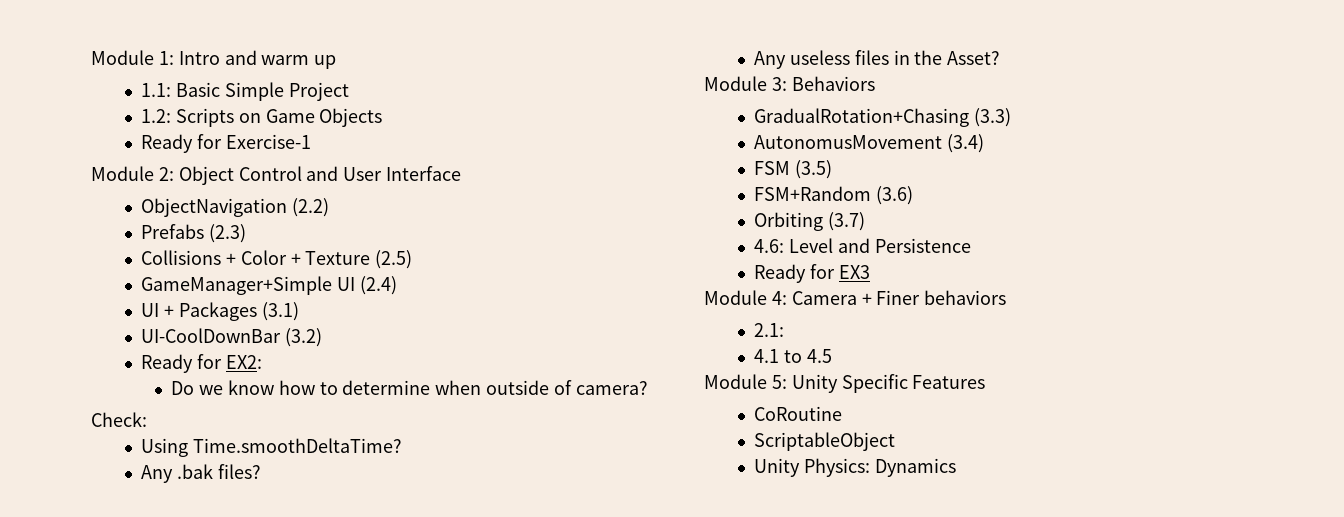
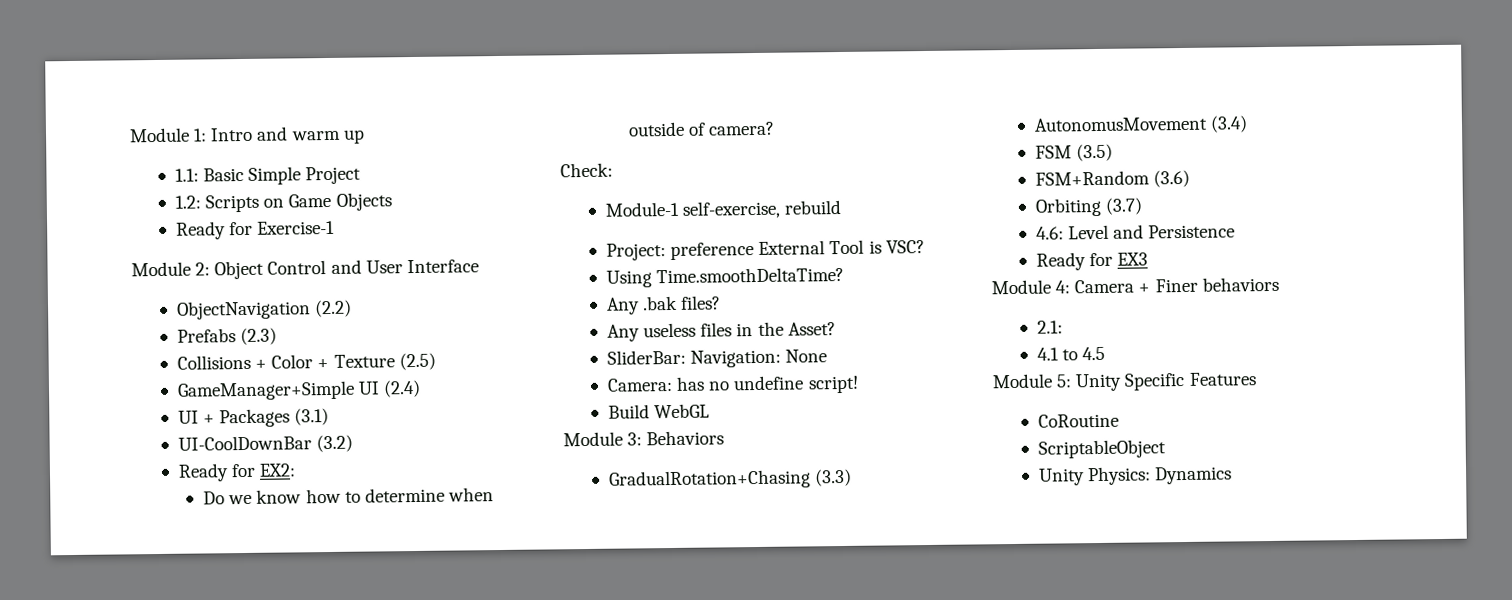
(147, 419) none -> [605,199,843,219] [606,239,925,261] // Module-1 self-exercise, rebuild // Project: preference External Tool is VSC?
(1001, 58) none -> [607,349,828,368] [607,375,859,394] [608,403,711,419] // SliderBar: Navigation: None // Camera: has no undefine script! // Build WebGL

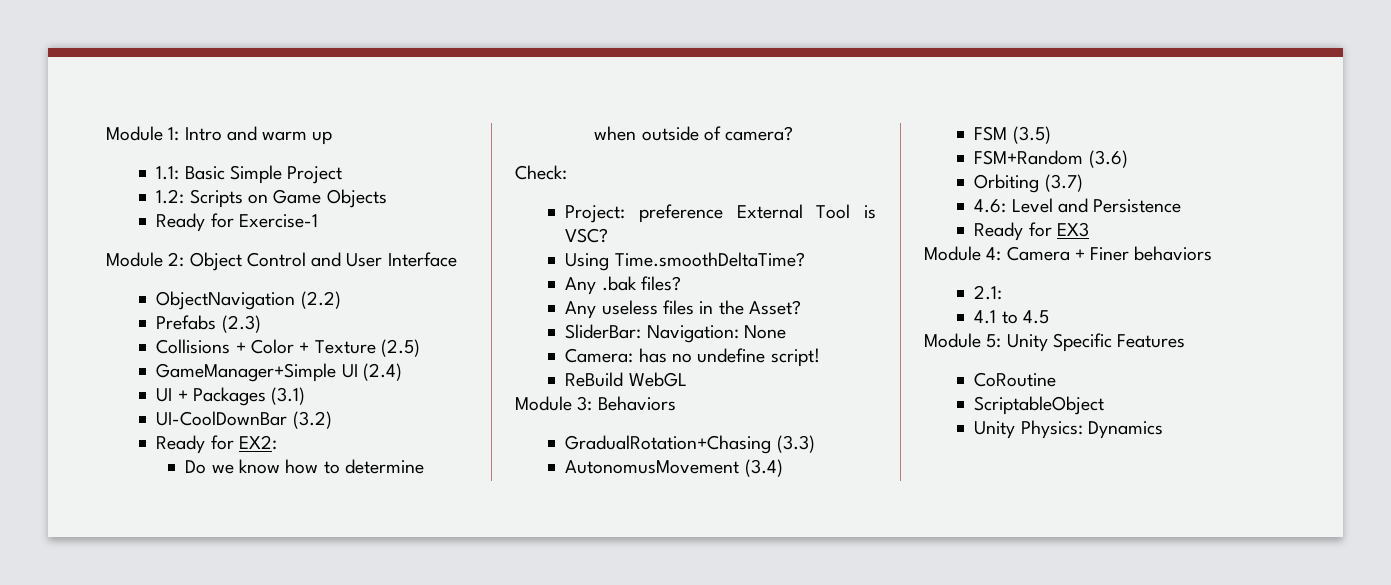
[605,199,843,219] // Module-1 self-exercise, rebuild -> (567, 172) none
[608,404,651,419] Build -> [565,372,624,387] ReBuild

